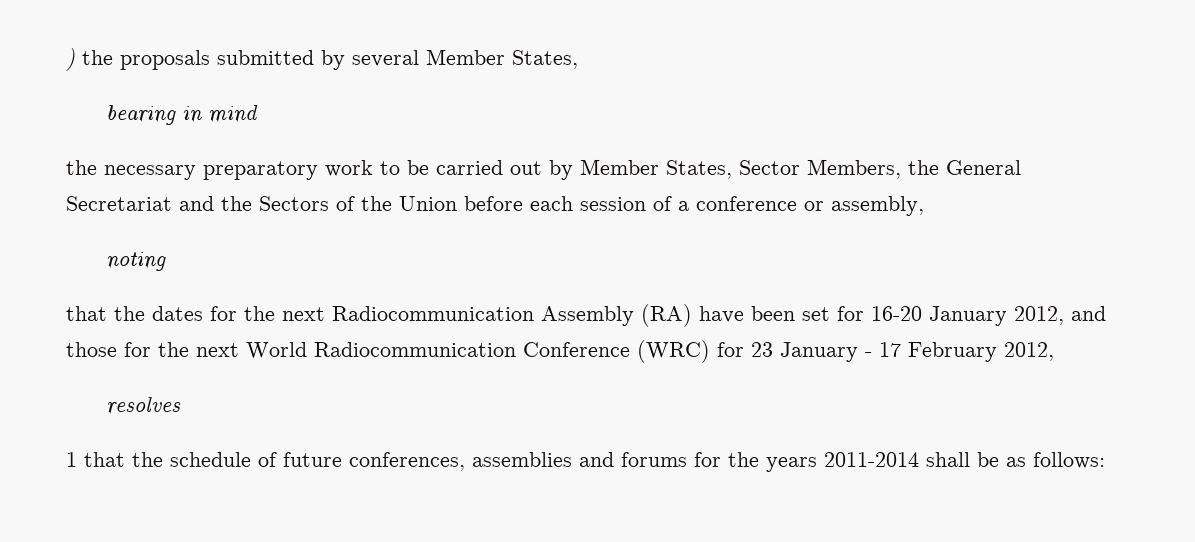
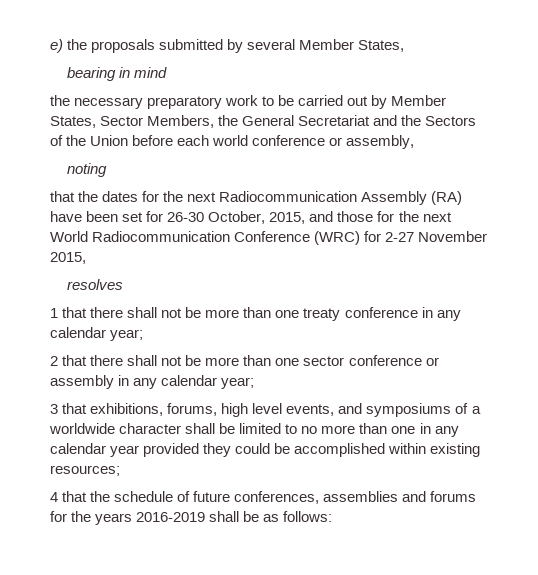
[66,48,75,71] ) -> [50,39,63,53] e)
[580,196,689,211] session of a -> [212,135,249,146] world
[871,306,1064,326] 16-20 January 2012, -> [167,211,306,224] 26-30 October, 2015,
[751,342,1054,362] [105,397,181,415] [66,452,77,467] 23 January - 17 February 2012, // resolves // 1 -> [385,231,488,242] [50,252,86,264] [67,279,124,290] [50,307,461,321] [50,327,144,341] [50,355,439,366] [50,375,255,389] [50,403,481,417] [49,423,459,437] [50,443,481,457] [50,465,120,476] [50,492,58,502] 2-27 November 2015, // resolves // 1 that there shall not be more than one treaty conference in any calendar year; // 2 that there shall not be more than one sector conference or assembly in any calendar year; // 3 that exhibitions, forums, high level events, and symposiums of a worldwide character shall be limited to no more than one in any calendar year provided they could be accomplished within existing resources; // 4
[824,452,919,467] 2011-2014 -> [136,512,206,522] 2016-2019

